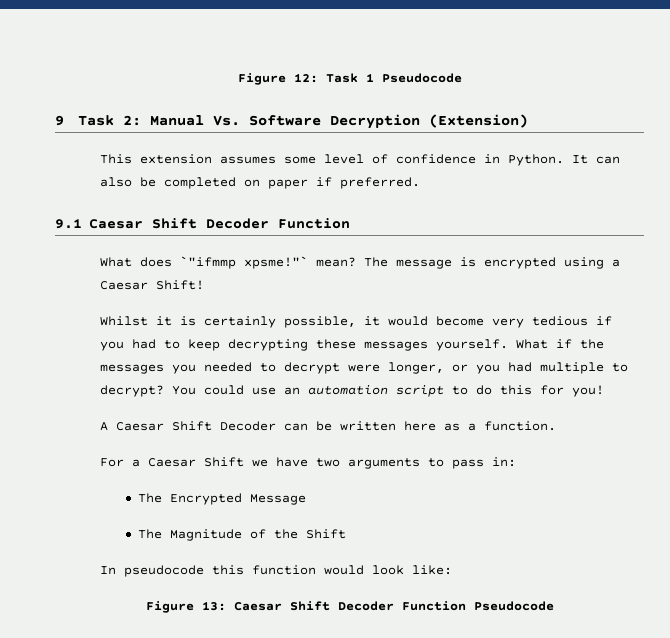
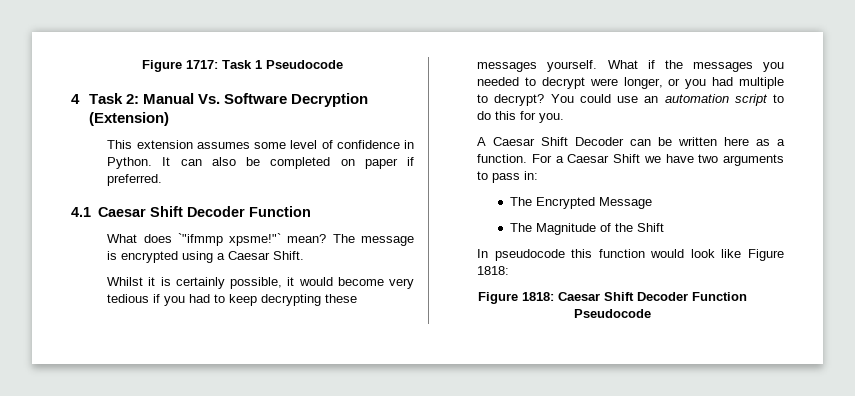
[237,73,318,85] Figure 12: -> [142,60,218,72] Figure 1717:
[55,115,64,126] 9 -> [71,94,80,104] 4
[55,219,82,229] 9.1 -> [71,207,91,217] 4.1
[156,280,205,290] Shift! -> [273,251,305,260] Shift.
[572,385,605,397] you! -> [539,113,565,123] you.
(557, 426) // -> (528, 158) none
[412,565,453,575] [145,601,226,613] like: // Figure 13: -> [721,249,784,261] [477,266,510,275] [478,292,554,304] like Figure 1818: // Figure 1818:

